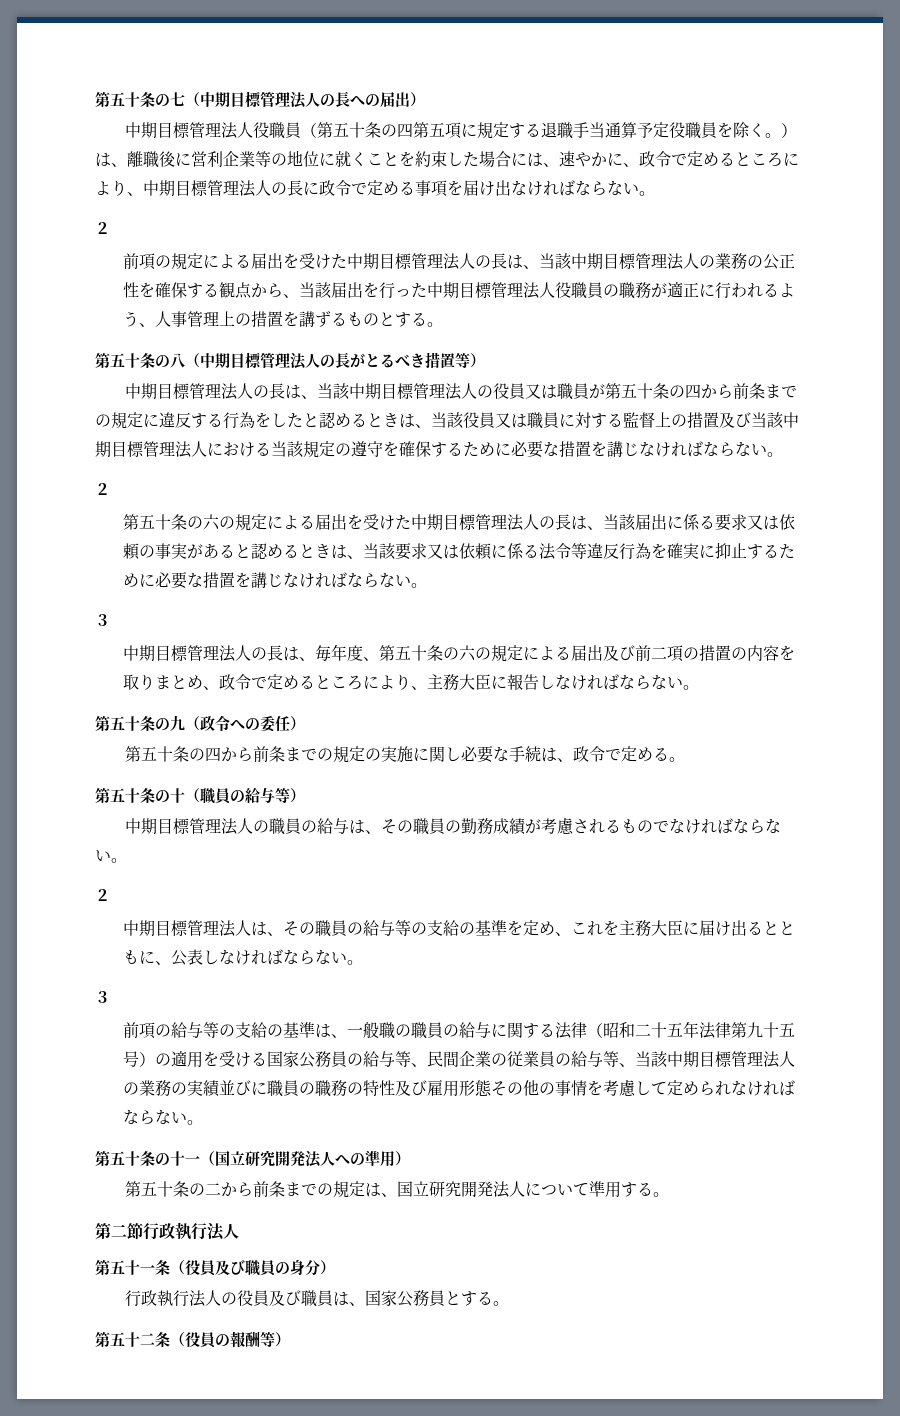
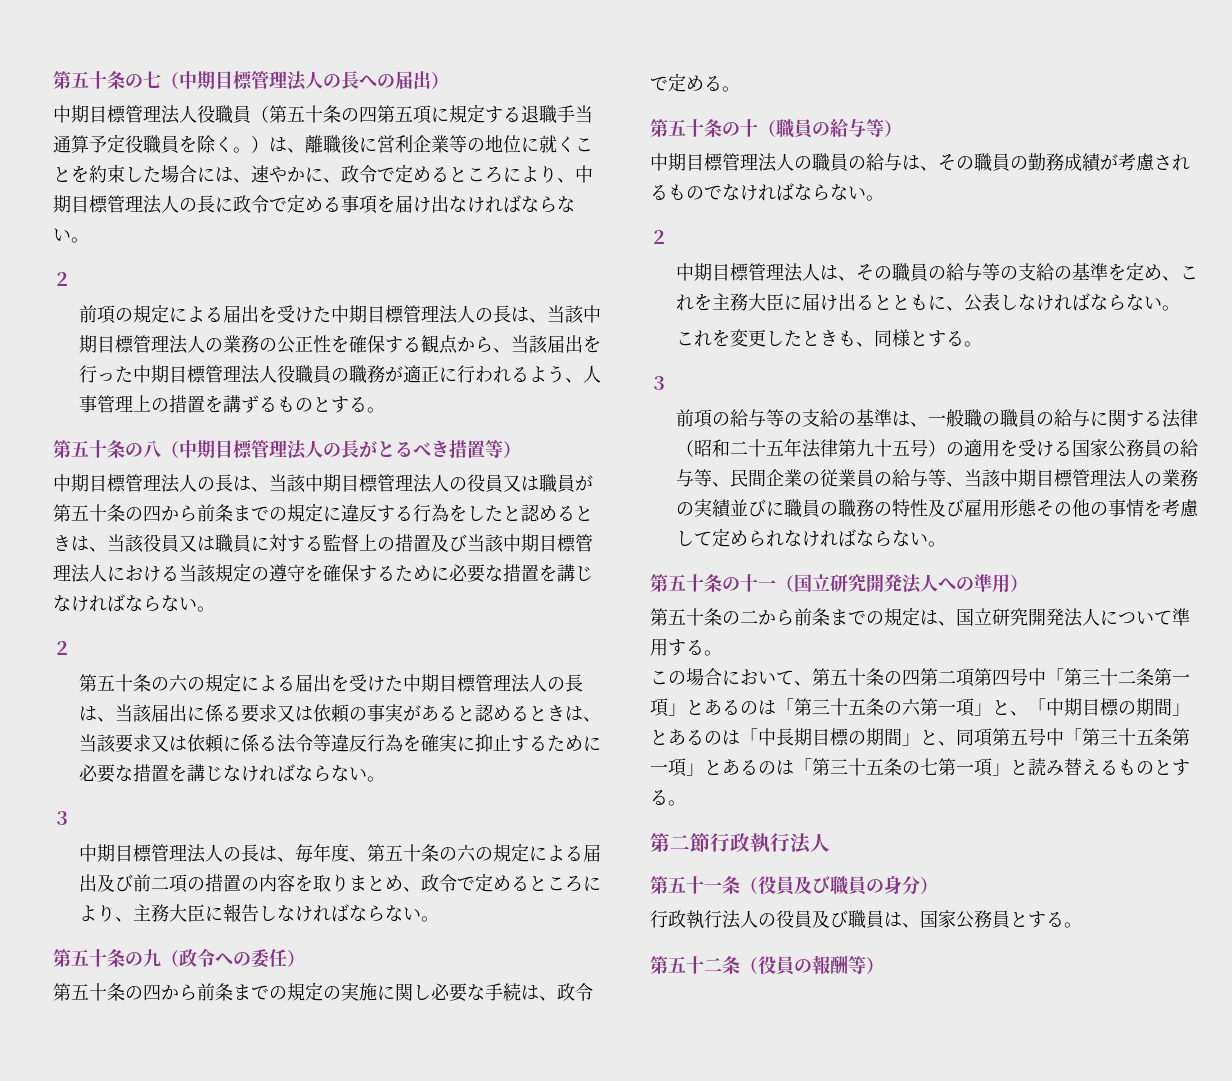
(364, 962) none -> [676,329,983,347] // これを変更したときも、同様とする。
(670, 1194) none -> [650,668,1190,687] [650,698,1190,717] [650,728,1190,747] [650,758,1190,777] [650,790,686,806] // この場合において、第五十条の四第二項第四号中「第三十二条第一項」とあるのは「第三十五条の六第一項」と、「中期目標の期間」とあるのは「中長期目標の期間」と、同項第五号中「第三十五条第一項」とあるのは「第三十五条の七第一項」と読み替えるものとする。

